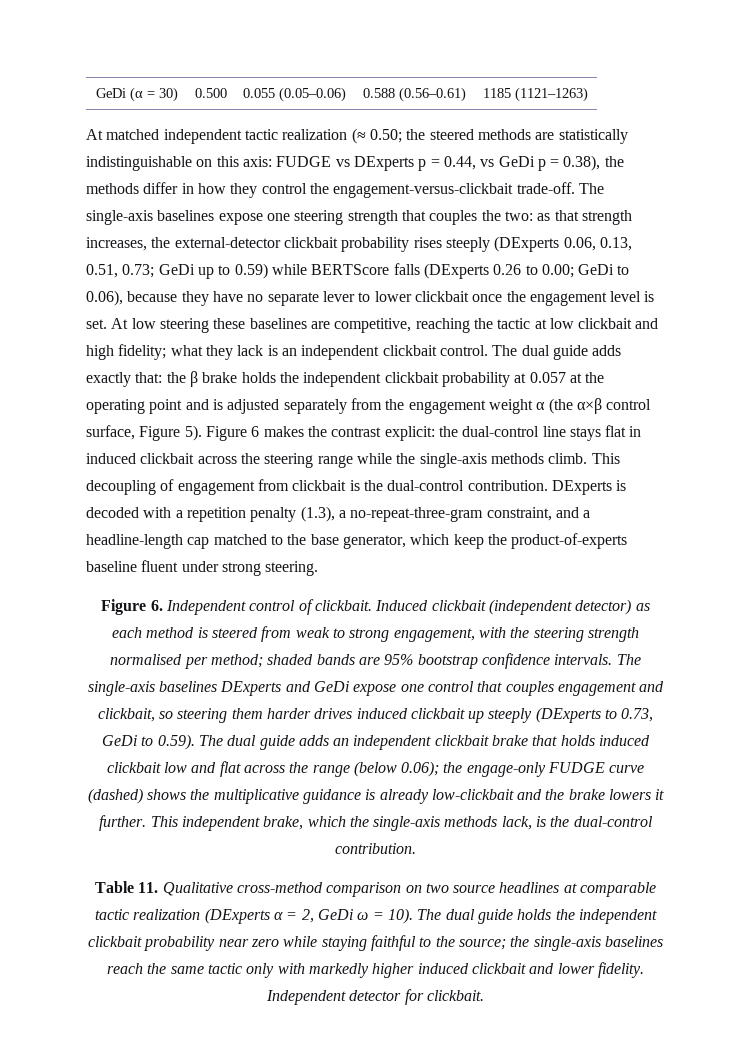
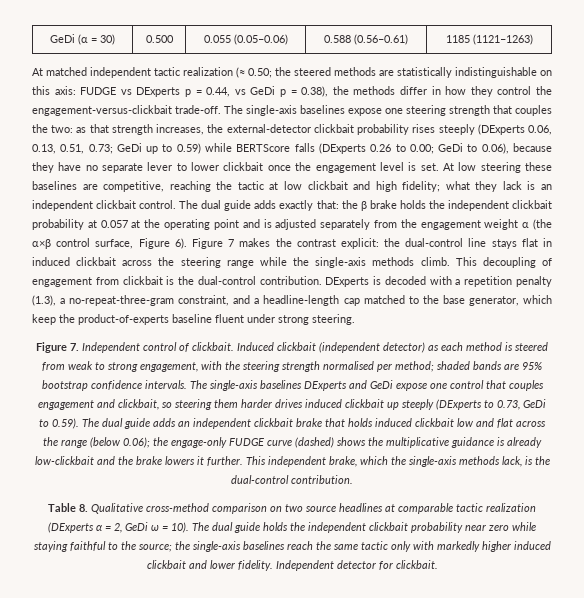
[184,425,260,441] 5). Figure 6 -> [174,238,235,249] 6). Figure 7
[150,600,163,611] 6. -> [70,343,79,351] 7.
[138,882,159,893] 11. -> [79,504,88,512] 8.

